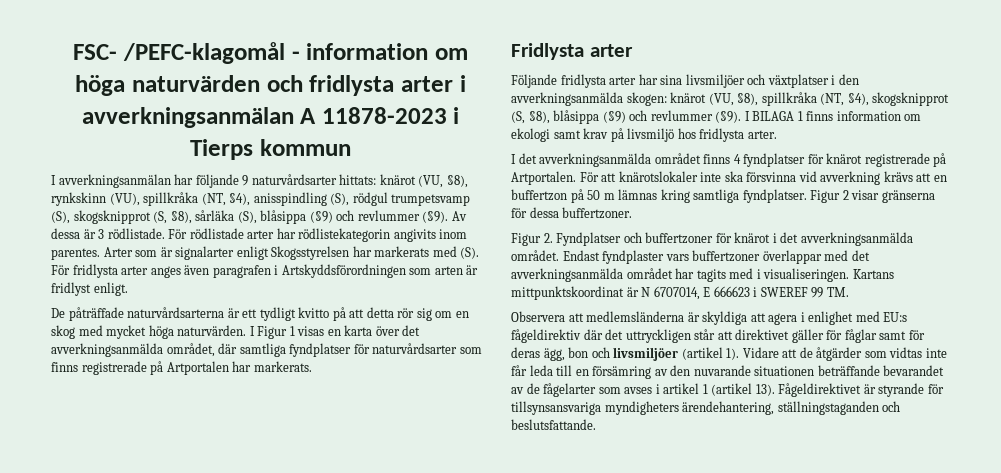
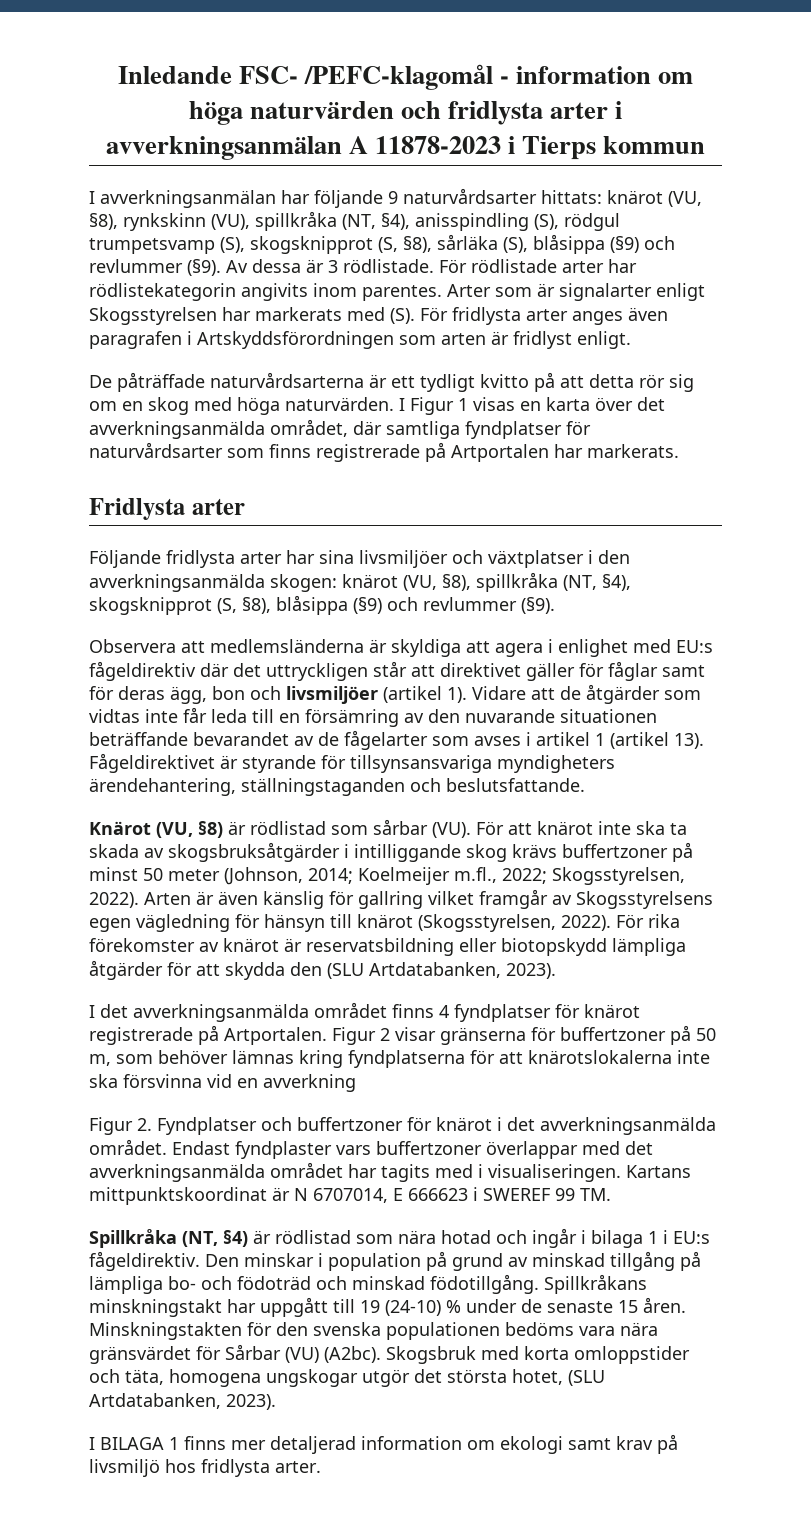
(73, 52) none -> [117,66,232,84] Inledande
[106,325,147,339] mycket -> (232, 404) none
[744,111,922,121] [511,128,777,142] [511,153,947,167] [511,171,947,185] [511,189,935,203] [511,207,633,219] [511,232,913,246] [511,250,870,264] [511,268,894,282] [511,286,849,300] I BILAGA 1 finns information om ekologi samt krav på livsmiljö hos fridlysta arter. // I det avverkningsanmälda området finns 4 fyndplatser för knärot registrerade på Artportalen. För att knärotslokaler inte ska försvinna vid avverkning krävs att en buffertzon på 50 m lämnas kring samtliga fyndplatser. Figur 2 visar gränserna för dessa buffertzoner. // Figur 2. Fyndplatser och buffertzoner för knärot i det avverkningsanmälda området. Endast fyndplaster vars buffertzoner överlappar med det avverkningsanmälda området har tagits med i visualiseringen. Kartans mittpunktskoordinat är N 6707014, E 666623 i SWEREF 99 TM. -> (555, 605) none
(596, 424) none -> [89,819,687,838] [89,842,693,862] [89,867,685,885] [89,889,713,909] [89,914,680,932] [89,938,686,956] [89,960,556,980] [89,1002,640,1022] [89,1025,716,1045] [89,1050,710,1068] [89,1074,356,1092] [89,1117,716,1135] [89,1139,653,1159] [89,1162,691,1182] [89,1187,611,1205] [89,1228,710,1248] [89,1251,701,1271] [89,1274,647,1294] [89,1297,686,1317] [89,1322,658,1340] [89,1344,690,1364] [89,1369,605,1387] [89,1393,276,1410] [89,1434,678,1454] [89,1459,321,1477] // Knärot (VU, §8) är rödlistad som sårbar (VU). För att knärot inte ska ta skada av skogsbruksåtgärder i intilliggande skog krävs buffertzoner på minst 50 meter (Johnson, 2014; Koelmeijer m.fl., 2022; Skogsstyrelsen, 2022). Arten är även känslig för gallring vilket framgår av Skogsstyrelsens egen vägledning för hänsyn till knärot (Skogsstyrelsen, 2022). För rika förekomster av knärot är reservatsbildning eller biotopskydd lämpliga åtgärder för att skydda den (SLU Artdatabanken, 2023). // I det avverkningsanmälda området finns 4 fyndplatser för knärot registrerade på Artportalen. Figur 2 visar gränserna för buffertzoner på 50 m, som behöver lämnas kring fyndplatserna för att knärotslokalerna inte ska försvinna vid en avverkning // Figur 2. Fyndplatser och buffertzoner för knärot i det avverkningsanmälda området. Endast fyndplaster vars buffertzoner överlappar med det avverkningsanmälda området har tagits med i visualiseringen. Kartans mittpunktskoordinat är N 6707014, E 666623 i SWEREF 99 TM. // Spillkråka (NT, §4) är rödlistad som nära hotad och ingår i bilaga 1 i EU:s fågeldirektiv. Den minskar i population på grund av minskad tillgång på lämpliga bo- och födoträd och minskad födotillgång. Spillkråkans minskningstakt har uppgått till 19 (24-10) % under de senaste 15 åren. Minskningstakten för den svenska populationen bedöms vara nära gränsvärdet för Sårbar (VU) (A2bc). Skogsbruk med korta omloppstider och täta, homogena ungskogar utgör det största hotet, (SLU Artdatabanken, 2023). // I BILAGA 1 finns mer detaljerad information om ekologi samt krav på livsmiljö hos fridlysta arter.

